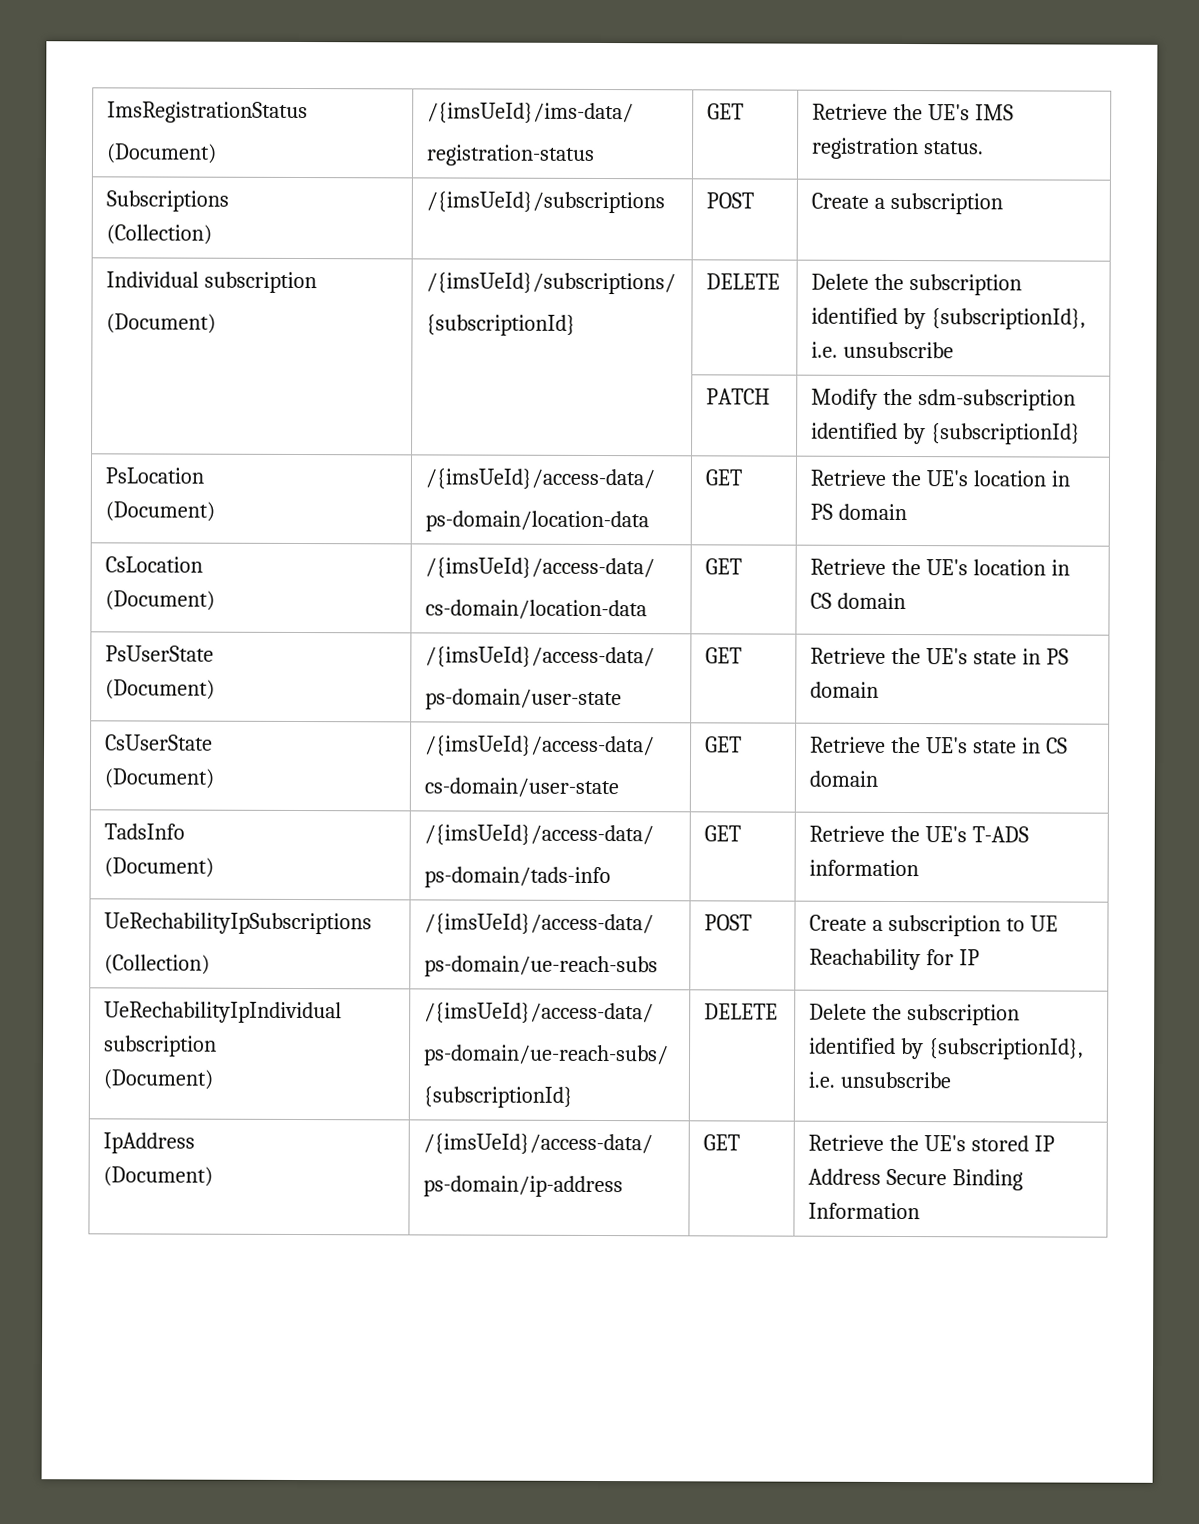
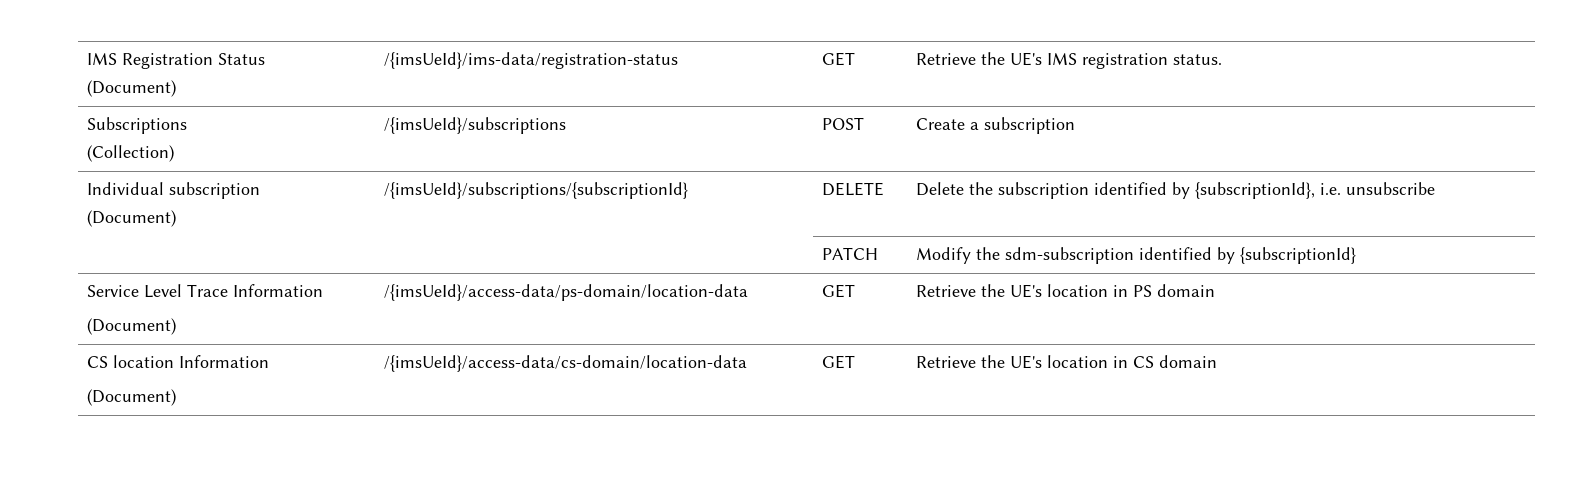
[107,101,309,124] [106,143,218,164] [427,102,635,125] [426,144,596,166] ImsRegistrationStatus // (Document) | /{imsUeId}/ims-data/ // registration-status -> [87,53,266,69] [87,80,177,97] [384,52,679,69] IMS Registration Status // (Document) | /{imsUeId}/ims-data/registration-status
[426,272,677,295] [426,314,577,336] /{imsUeId}/subscriptions/ // {subscriptionId} -> [384,182,689,199] /{imsUeId}/subscriptions/{subscriptionId}
[105,467,205,484] [105,501,216,522] [425,468,656,491] [425,510,650,533] PsLocation // (Document) | /{imsUeId}/access-data/ // ps-domain/location-data -> [87,284,324,298] [87,318,177,335] [384,284,749,301] Service Level Trace Information // (Document) | /{imsUeId}/access-data/ps-domain/location-data
[105,556,204,573] [105,590,216,611] [425,557,656,580] [425,599,648,620] CsLocation // (Document) | /{imsUeId}/access-data/ // cs-domain/location-data -> [87,355,270,368] [87,389,177,406] [384,355,748,372] CS location Information // (Document) | /{imsUeId}/access-data/cs-domain/location-data
[105,645,215,662] [105,679,216,700] [425,646,656,669] [425,688,623,711] [705,647,743,664] [810,647,1069,665] [810,681,880,698] [105,734,214,751] [104,768,215,789] [425,735,656,758] [424,777,620,798] [705,736,743,753] [810,736,1068,754] [809,770,879,787] [104,823,186,840] [104,857,215,878] [424,824,655,847] [424,866,612,889] [704,825,742,842] [809,825,1029,843] [809,859,920,877] [104,912,373,935] [104,954,211,975] [424,913,655,936] [424,955,659,978] [704,914,753,931] [809,914,1058,937] [809,948,980,971] [104,1001,343,1024] [104,1035,218,1057] [103,1069,214,1090] [424,1002,655,1025] [423,1044,670,1067] [423,1086,574,1108] [704,1003,779,1020] [809,1003,1020,1026] [809,1037,1084,1060] [808,1071,951,1089] [103,1132,196,1154] [103,1166,214,1187] [423,1133,654,1156] [423,1175,624,1198] [703,1134,741,1151] [808,1134,1055,1152] [808,1168,1023,1191] [808,1202,921,1220] // PsUserState // (Document) | /{imsUeId}/access-data/ // ps-domain/user-state | GET | Retrieve the UE's state in PS domain // CsUserState // (Document) | /{imsUeId}/access-data/ // cs-domain/user-state | GET | Retrieve the UE's state in CS domain // TadsInfo // (Document) | /{imsUeId}/access-data/ // ps-domain/tads-info | GET | Retrieve the UE's T-ADS information // UeRechabilityIpSubscriptions // (Collection) | /{imsUeId}/access-data/ // ps-domain/ue-reach-subs | POST | Create a subscription to UE Reachability for IP // UeRechabilityIpIndividual subscription // (Document) | /{imsUeId}/access-data/ // ps-domain/ue-reach-subs/ // {subscriptionId} | DELETE | Delete the subscription identified by {subscriptionId}, i.e. unsubscribe // IpAddress // (Document) | /{imsUeId}/access-data/ // ps-domain/ip-address | GET | Retrieve the UE's stored IP Address Secure Binding Information -> (1218, 361) none

